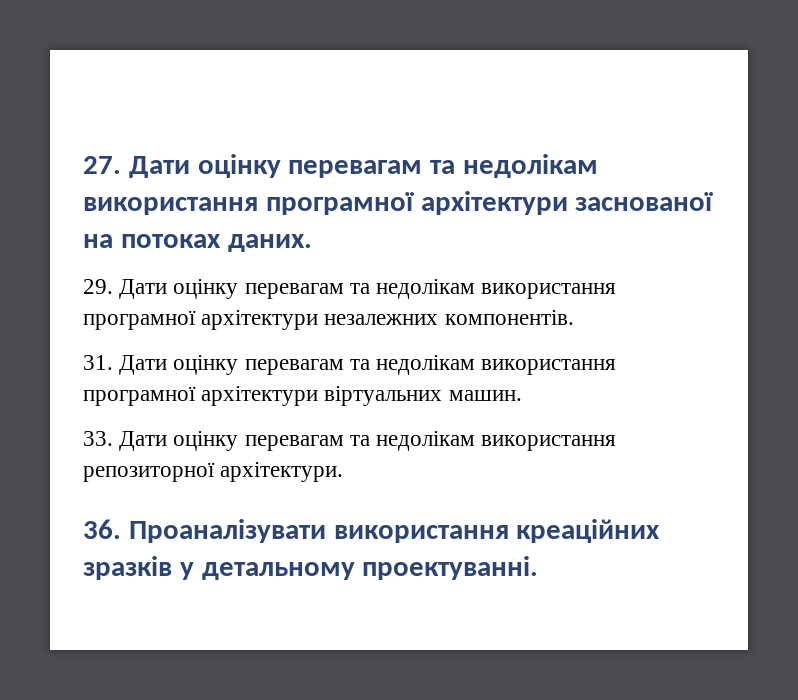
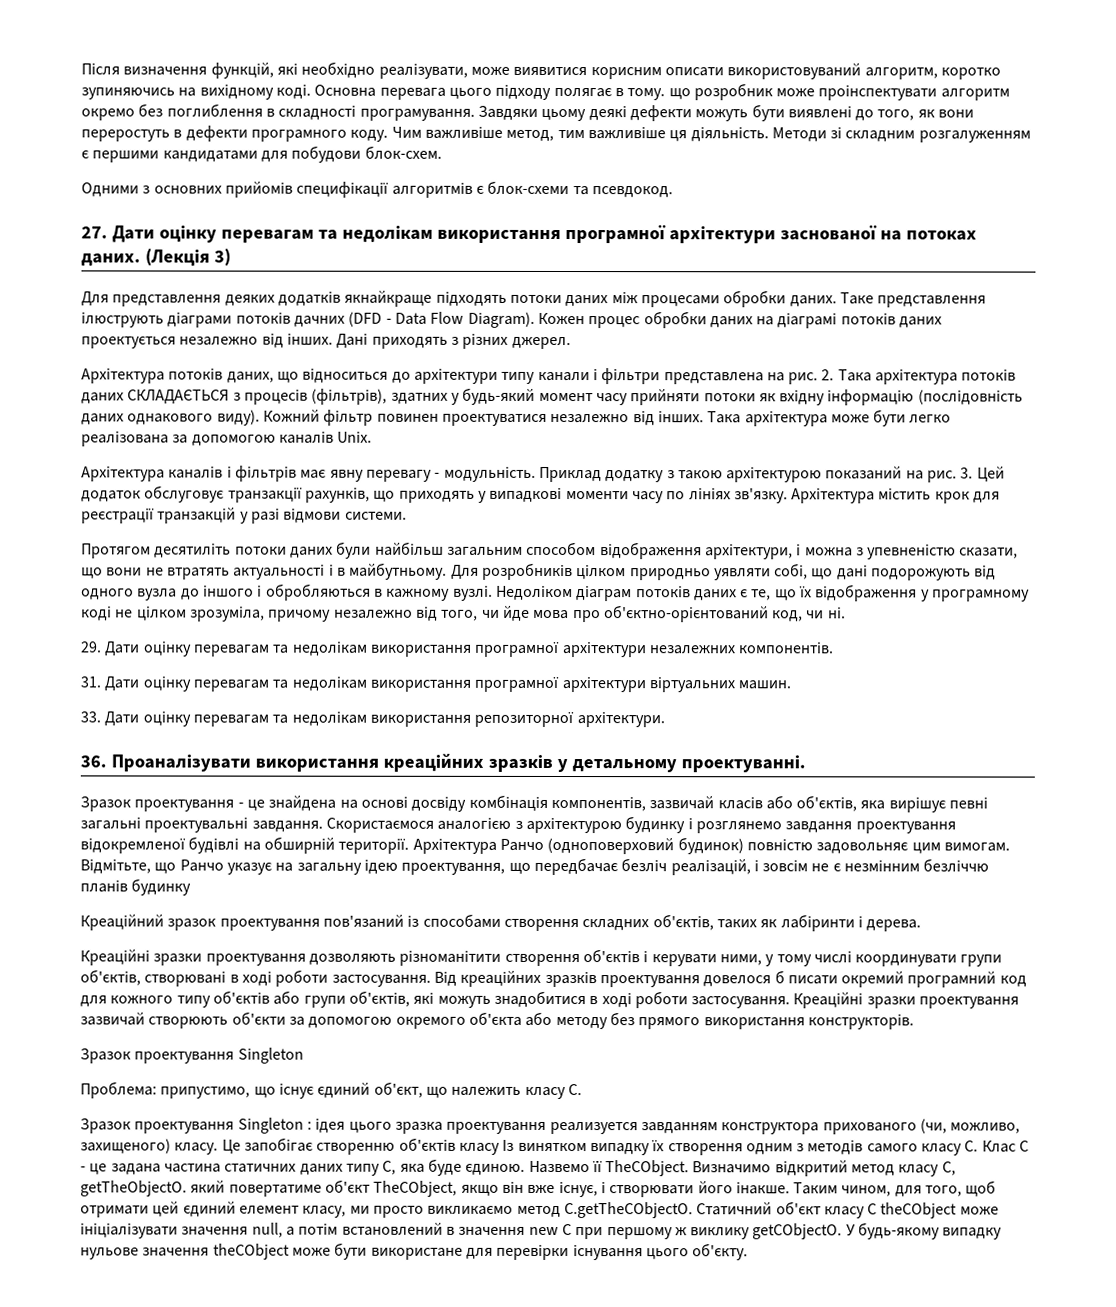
(83, 165) none -> [81,61,1001,80] [81,83,1010,101] [81,103,975,122] [81,125,1031,143] [81,145,442,163] [81,180,673,198] Після визначення функцій, які необхідно реалізувати, може виявитися корисним описати використовуваний алгоритм, коротко зупиняючись на вихідному коді. Основна перевага цього підходу полягає в тому. що розробник може проінспектувати алгоритм окремо без поглиблення в складності програмування. Завдяки цьому деякі дефекти можуть бути виявлені до того, як вони переростуть в дефекти програмного коду. Чим важливіше метод, тим важливіше ця діяльність. Методи зі складним розгалуженням є першими кандидатами для побудови блок-схем. // Одними з основних прийомів специфікації алгоритмів є блок-схеми та псевдокод. //
(312, 243) none -> [144,248,231,267] [81,290,987,308] [81,311,943,329] [81,333,571,350] [81,368,1017,385] [81,387,1023,406] [81,409,952,427] [81,431,373,447] [81,465,1005,483] [81,485,1001,504] [81,507,407,524] [81,541,1019,560] [81,562,997,581] [81,583,1031,602] [81,605,846,623] (Лекція 3) // Для представлення деяких додатків якнайкраще підходять потоки даних між процесами обробки даних. Таке представлення ілюструють діаграми потоків дачних (DFD - Data Flow Diagram). Кожен процес обробки даних на діаграмі потоків даних проектується незалежно від інших. Дані приходять з різних джерел. // Архітектура потоків даних, що відноситься до архітектури типу канали і фільтри представлена на рис. 2. Така архітектура потоків даних СКЛАДАЄТЬСЯ з процесів (фільтрів), здатних у будь-який момент часу прийняти потоки як вхідну інформацію (послідовність даних однакового виду). Кожний фільтр повинен проектуватися незалежно від інших. Така архітектура може бути легко реалізована за допомогою каналів Unix. // Архітектура каналів і фільтрів має явну перевагу - модульність. Приклад додатку з такою архітектурою показаний на рис. 3. Цей додаток обслуговує транзакції рахунків, що приходять у випадкові моменти часу по лініях зв'язку. Архітектура містить крок для реєстрації транзакцій у разі відмови системи. // Протягом десятиліть потоки даних були найбільш загальним способом відображення архітектури, і можна з упевненістю сказати, що вони не втратять актуальності і в майбутньому. Для розробників цілком природньо уявляти собі, що дані подорожують від одного вузла до іншого і обробляються в кажному вузлі. Недоліком діаграм потоків даних є те, що їх відображення у програмному коді не цілком зрозуміла, причому незалежно від того, чи йде мова про об'єктно-орієнтований код, чи ні.
(539, 568) none -> [80,794,989,813] [80,816,956,834] [80,836,1010,855] [80,857,990,876] [80,878,192,896] [80,913,922,932] [80,949,1003,967] [80,969,1027,988] [80,990,1020,1009] [80,1011,914,1030] [80,1047,304,1064] [80,1081,582,1100] [80,1117,1021,1135] [80,1137,1030,1156] [80,1158,956,1177] [80,1179,997,1198] [80,1201,999,1219] [80,1222,1003,1240] [80,1242,749,1261] // Зразок проектування - це знайдена на основі досвіду комбінація компонентів, зазвичай класів або об'єктів, яка вирішує певні загальні проектувальні завдання. Скористаємося аналогією з архітектурою будинку і розглянемо завдання проектування відокремленої будівлі на обширній території. Архітектура Ранчо (одноповерховий будинок) повністю задовольняє цим вимогам. Відмітьте, що Ранчо указує на загальну ідею проектування, що передбачає безліч реалізацій, і зовсім не є незмінним безліччю планів будинку // Креаційний зразок проектування пов'язаний із способами створення складних об'єктів, таких як лабіринти і дерева. // Креаційні зразки проектування дозволяють різноманітити створення об'єктів і керувати ними, у тому числі координувати групи об'єктів, створювані в ході роботи застосування. Від креаційних зразків проектування довелося б писати окремий програмний код для кожного типу об'єктів або групи об'єктів, які можуть знадобитися в ході роботи застосування. Креаційні зразки проектування зазвичай створюють об'єкти за допомогою окремого об'єкта або методу без прямого використання конструкторів. // Зразок проектування Singleton // Проблема: припустимо, що існує єдиний об'єкт, що належить класу С. // Зразок проектування Singleton : ідея цього зразка проектування реализуется завданням конструктора прихованого (чи, можливо, захищеного) класу. Це запобігає створенню об'єктів класу Із винятком випадку їх створення одним з методів самого класу С. Клас С - це задана частина статичних даних типу С, яка буде єдиною. Назвемо її TheCObject. Визначимо відкритий метод класу С, getTheObjectO. який повертатиме об'єкт TheCObject, якщо він вже існує, і створювати його інакше. Таким чином, для того, щоб отримати цей єдиний елемент класу, ми просто викликаємо метод C.getTheCObjectO. Статичний об'єкт класу С theCObject може ініціалізувати значення null, а потім встановлений в значення new С при першому ж виклику getCObjectO. У будь-якому випадку нульове значення theCObject може бути використане для перевірки існування цього об'єкту.

